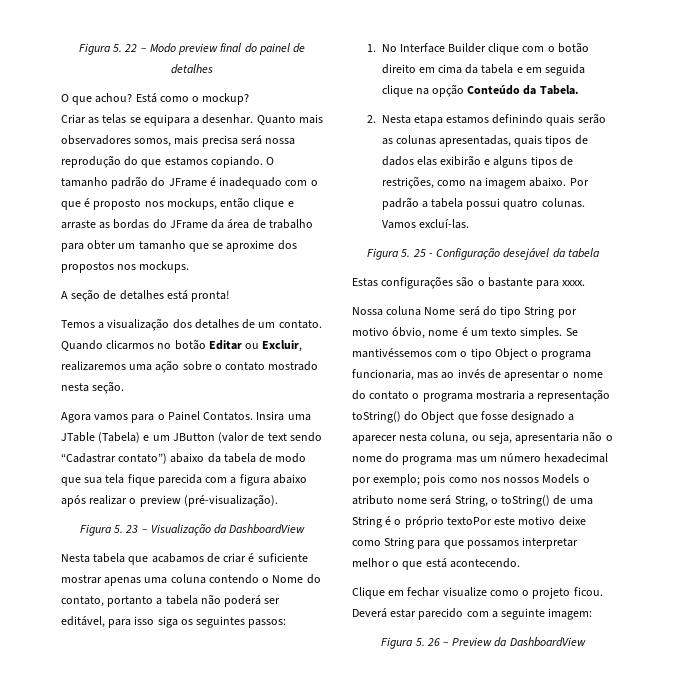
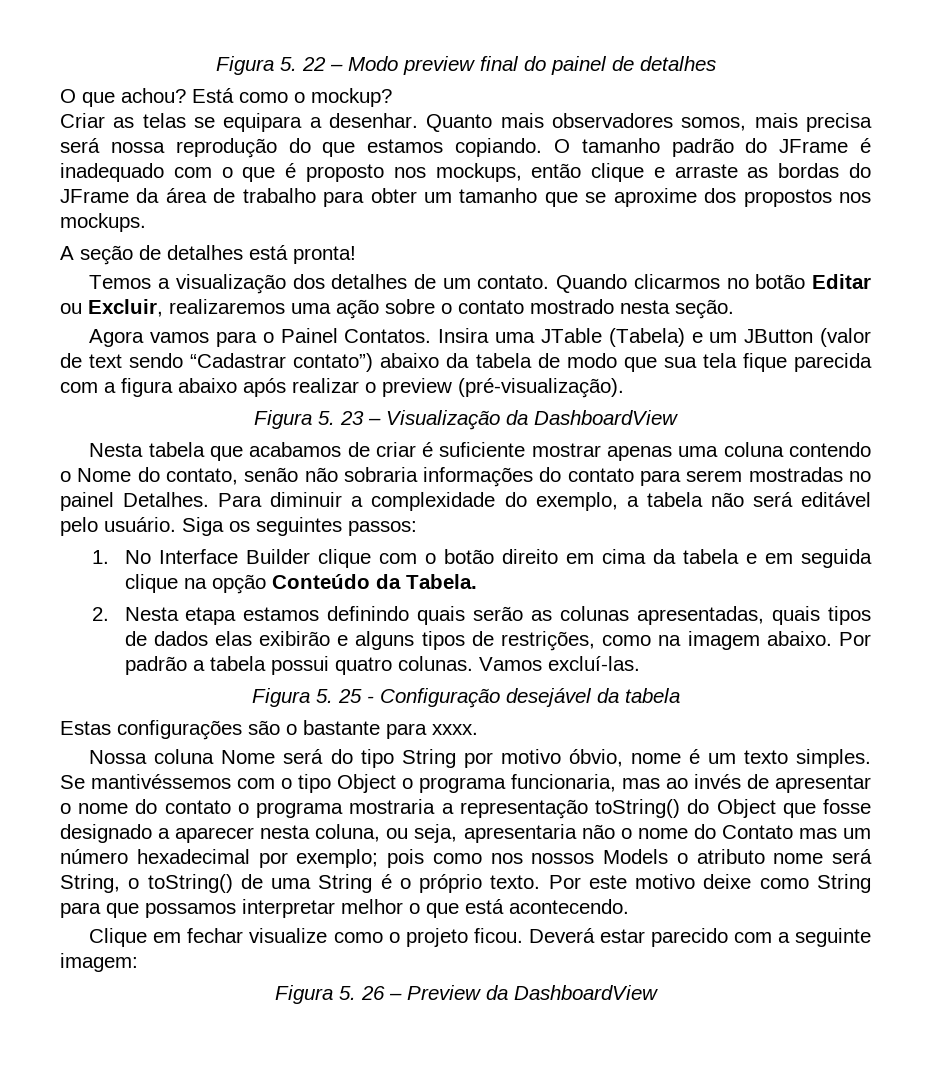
[107,594,281,607] [61,616,178,628] portanto a tabela não poderá ser editável, para isso siga -> [244,467,871,487] [60,492,872,511] [60,517,224,536] senão não sobraria informações do contato para serem mostradas no painel Detalhes. Para diminuir a complexidade do exemplo, a tabela não será editável pelo usuário. Siga
[402,456,453,465] programa -> [721,825,793,839] Contato
[446,517,492,525] textoPor -> [490,875,581,889] texto. Por

